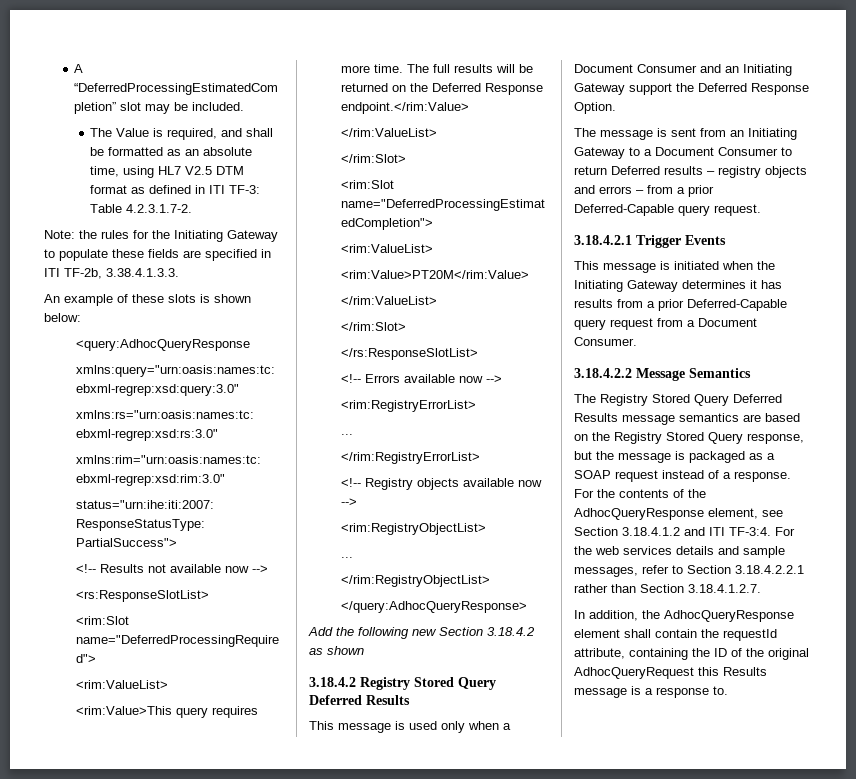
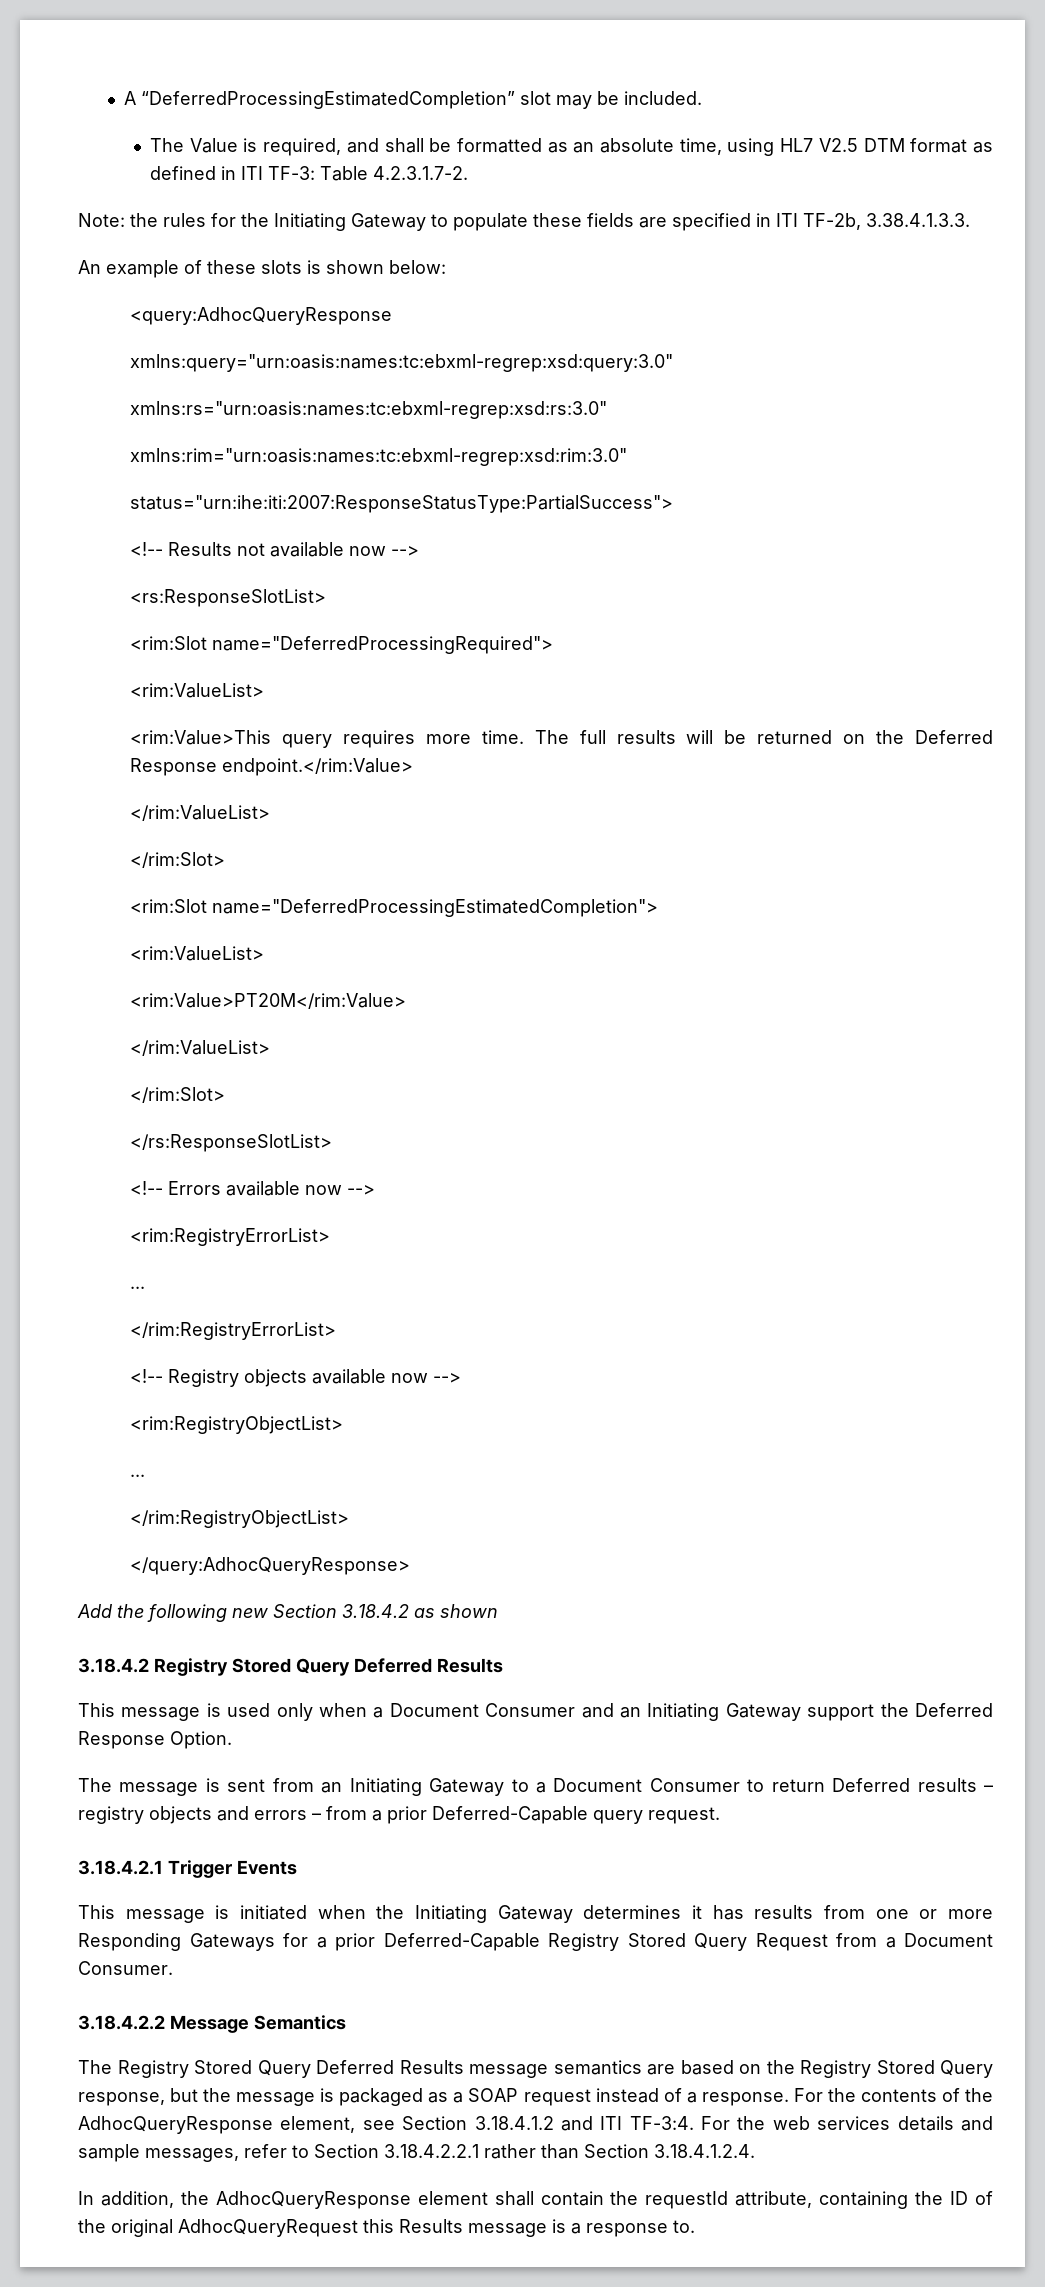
[647,299,787,311] [574,318,653,330] a prior Deferred-Capable query request -> [875,1909,993,1919] [78,1933,828,1951] one or more Responding Gateways for a prior Deferred-Capable Registry Stored Query Request
[688,584,761,593] 3.18.4.1.2.7. -> [654,2144,755,2158] 3.18.4.1.2.4.

